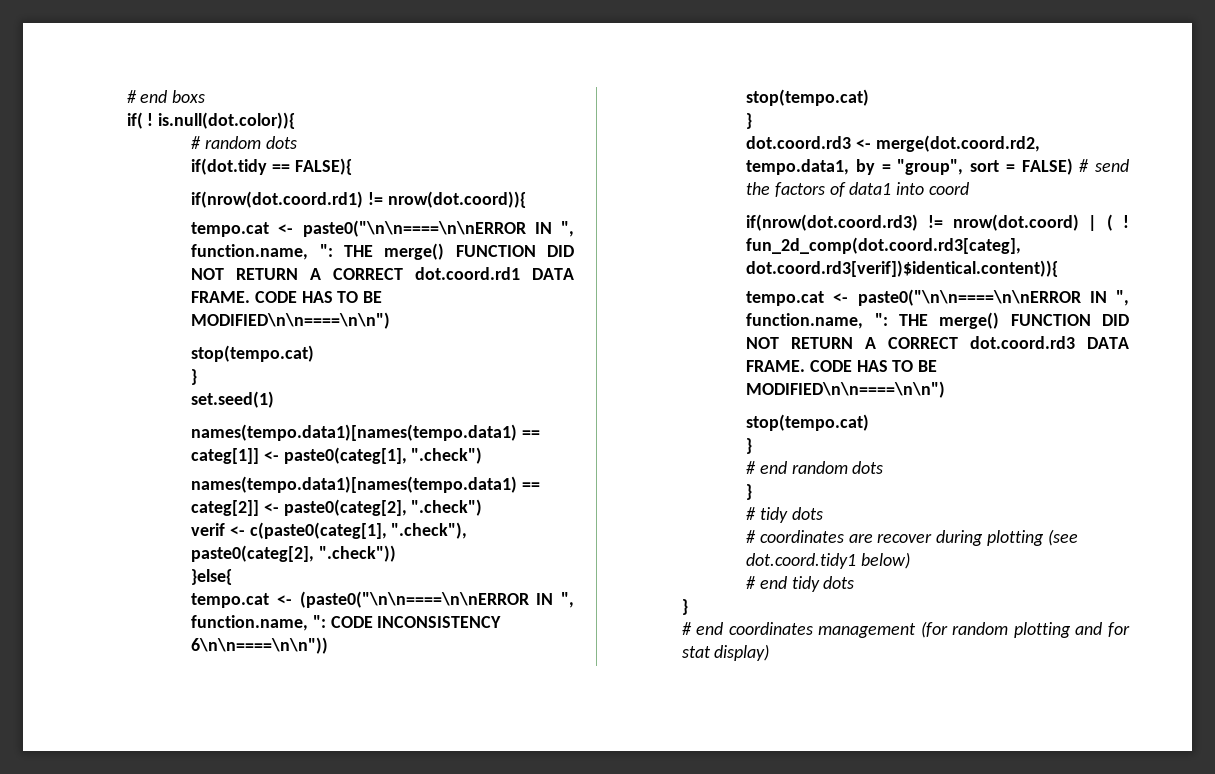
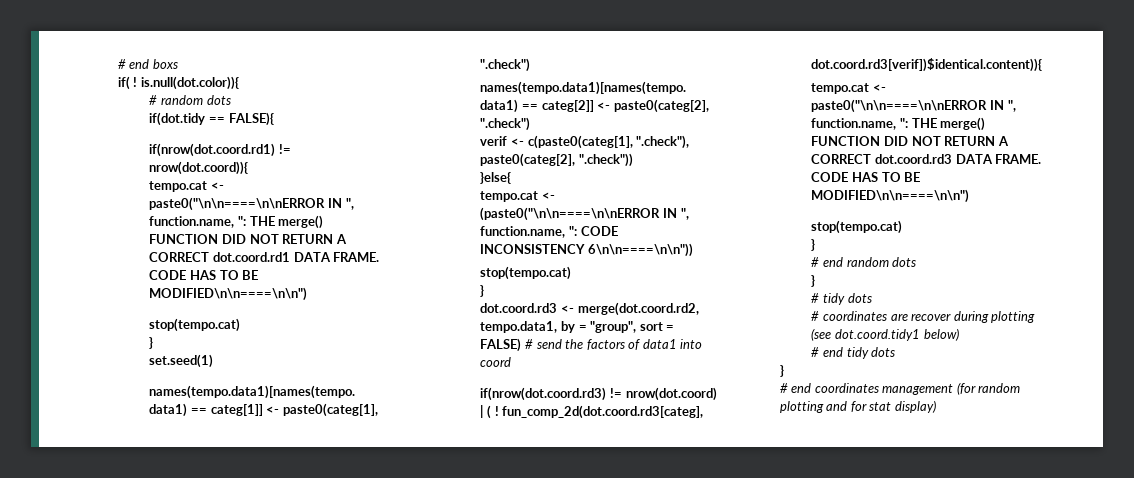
[746,237,1022,254] fun_2d_comp(dot.coord.rd3[categ], -> [502,405,704,419] fun_comp_2d(dot.coord.rd3[categ],

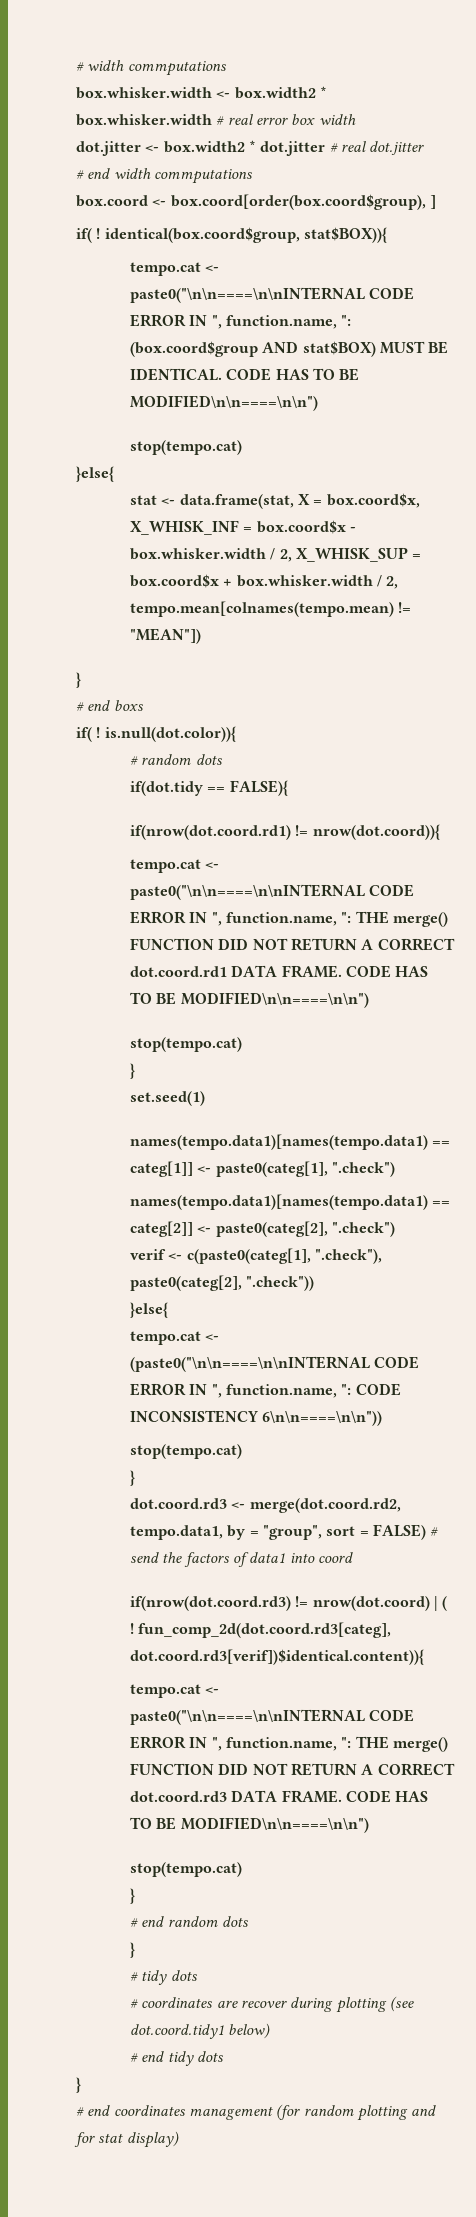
[117,59,126,69] # -> [76,60,227,76] [76,86,327,99] [76,114,356,126] [76,140,425,156] [76,168,253,184] [76,194,436,210] [76,227,387,243] [130,262,220,276] [130,287,415,303] [130,314,352,329] [130,341,449,357] [130,368,360,381] [130,395,319,411] [130,440,243,455] [76,466,115,482] [130,493,420,509] [130,520,356,535] [130,547,422,562] [130,574,399,589] [130,601,412,617] [130,628,202,644] [76,672,82,688] [76,702,85,711] # width commputations // box.whisker.width <- box.width2 * box.whisker.width # real error box width // dot.jitter <- box.width2 * dot.jitter # real dot.jitter // # end width commputations // box.coord <- box.coord[order(box.coord$group), ] // if( ! identical(box.coord$group, stat$BOX)){ // tempo.cat <- paste0("\n\n====\n\nINTERNAL CODE ERROR IN ", function.name, ": (box.coord$group AND stat$BOX) MUST BE IDENTICAL. CODE HAS TO BE MODIFIED\n\n====\n\n") // stop(tempo.cat) // }else{ // stat <- data.frame(stat, X = box.coord$x, X_WHISK_INF = box.coord$x - box.whisker.width / 2, X_WHISK_SUP = box.coord$x + box.whisker.width / 2, tempo.mean[colnames(tempo.mean) != "MEAN"]) // } // #
[149,197,326,211] paste0("\n\n====\n\nERROR -> [130,884,415,900] [130,911,187,924] paste0("\n\n====\n\nINTERNAL CODE ERROR
[480,207,661,221] (paste0("\n\n====\n\nERROR -> [130,1356,420,1372] [130,1383,187,1396] (paste0("\n\n====\n\nINTERNAL CODE ERROR
[811,99,988,113] paste0("\n\n====\n\nERROR -> [130,1709,415,1725] [130,1736,187,1749] paste0("\n\n====\n\nINTERNAL CODE ERROR

